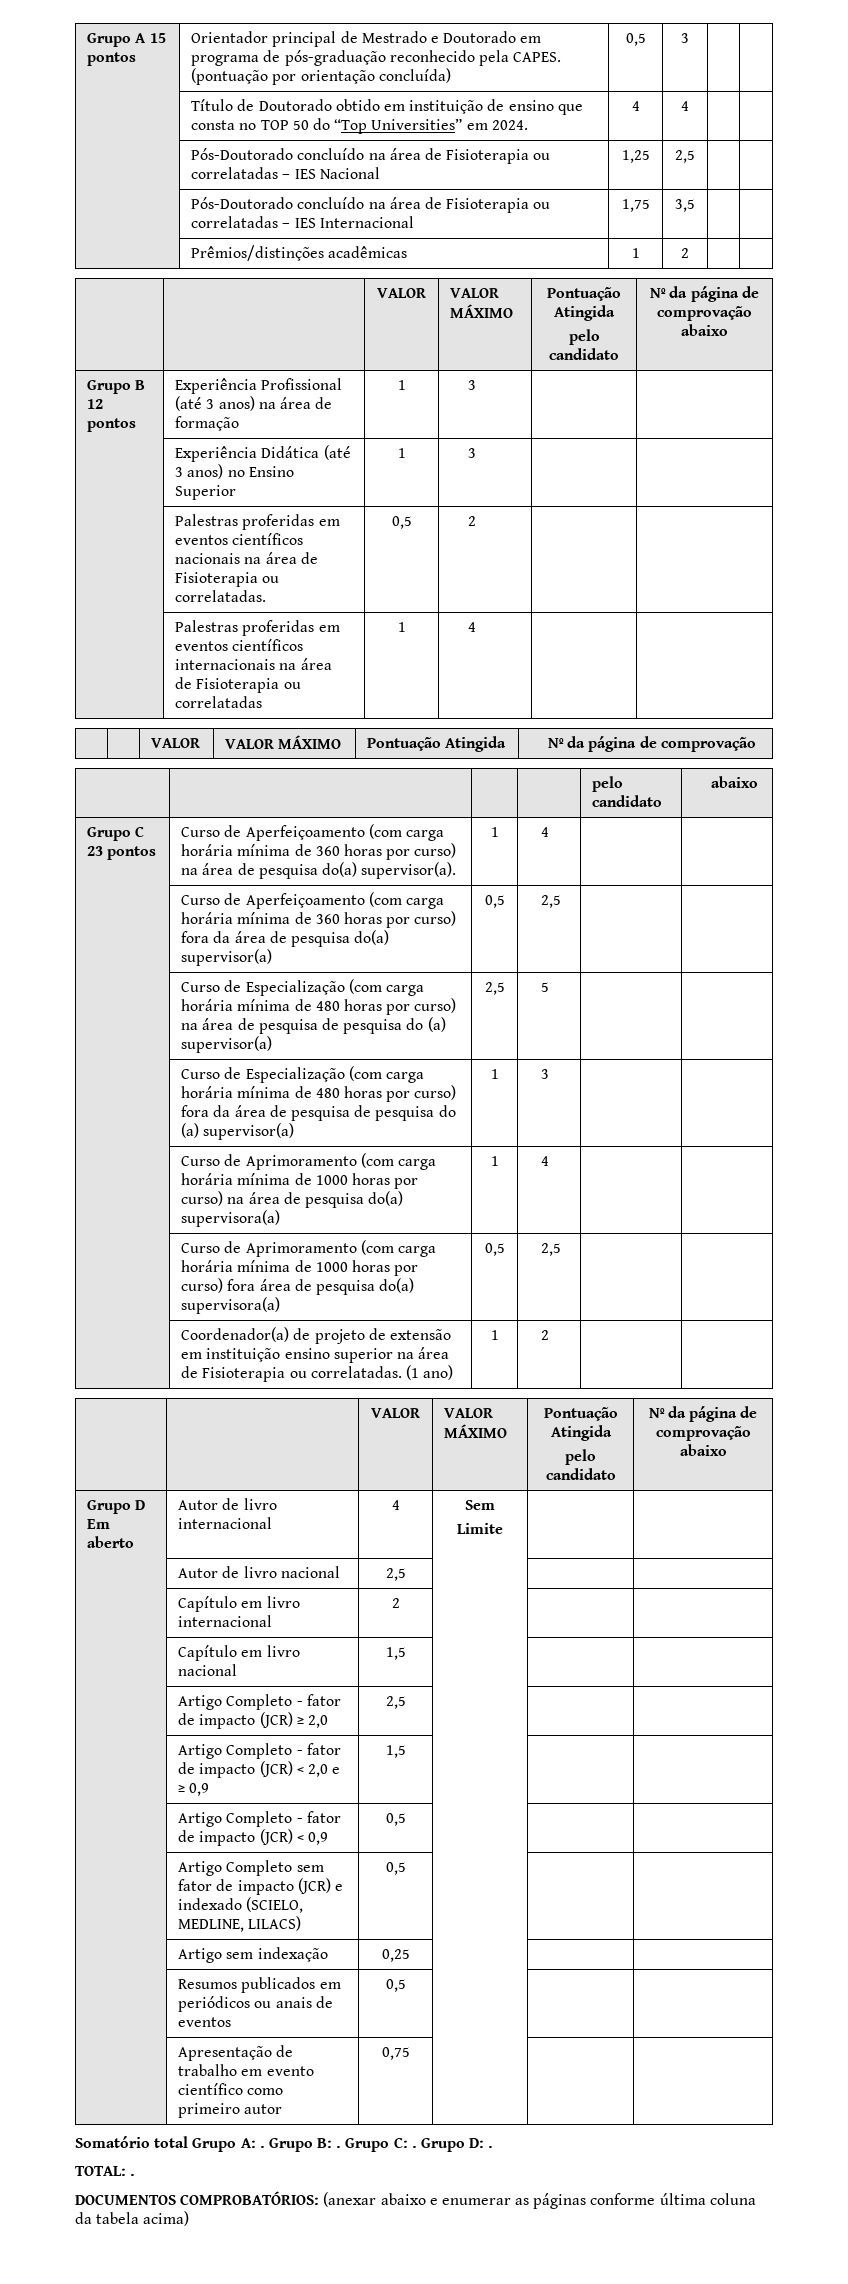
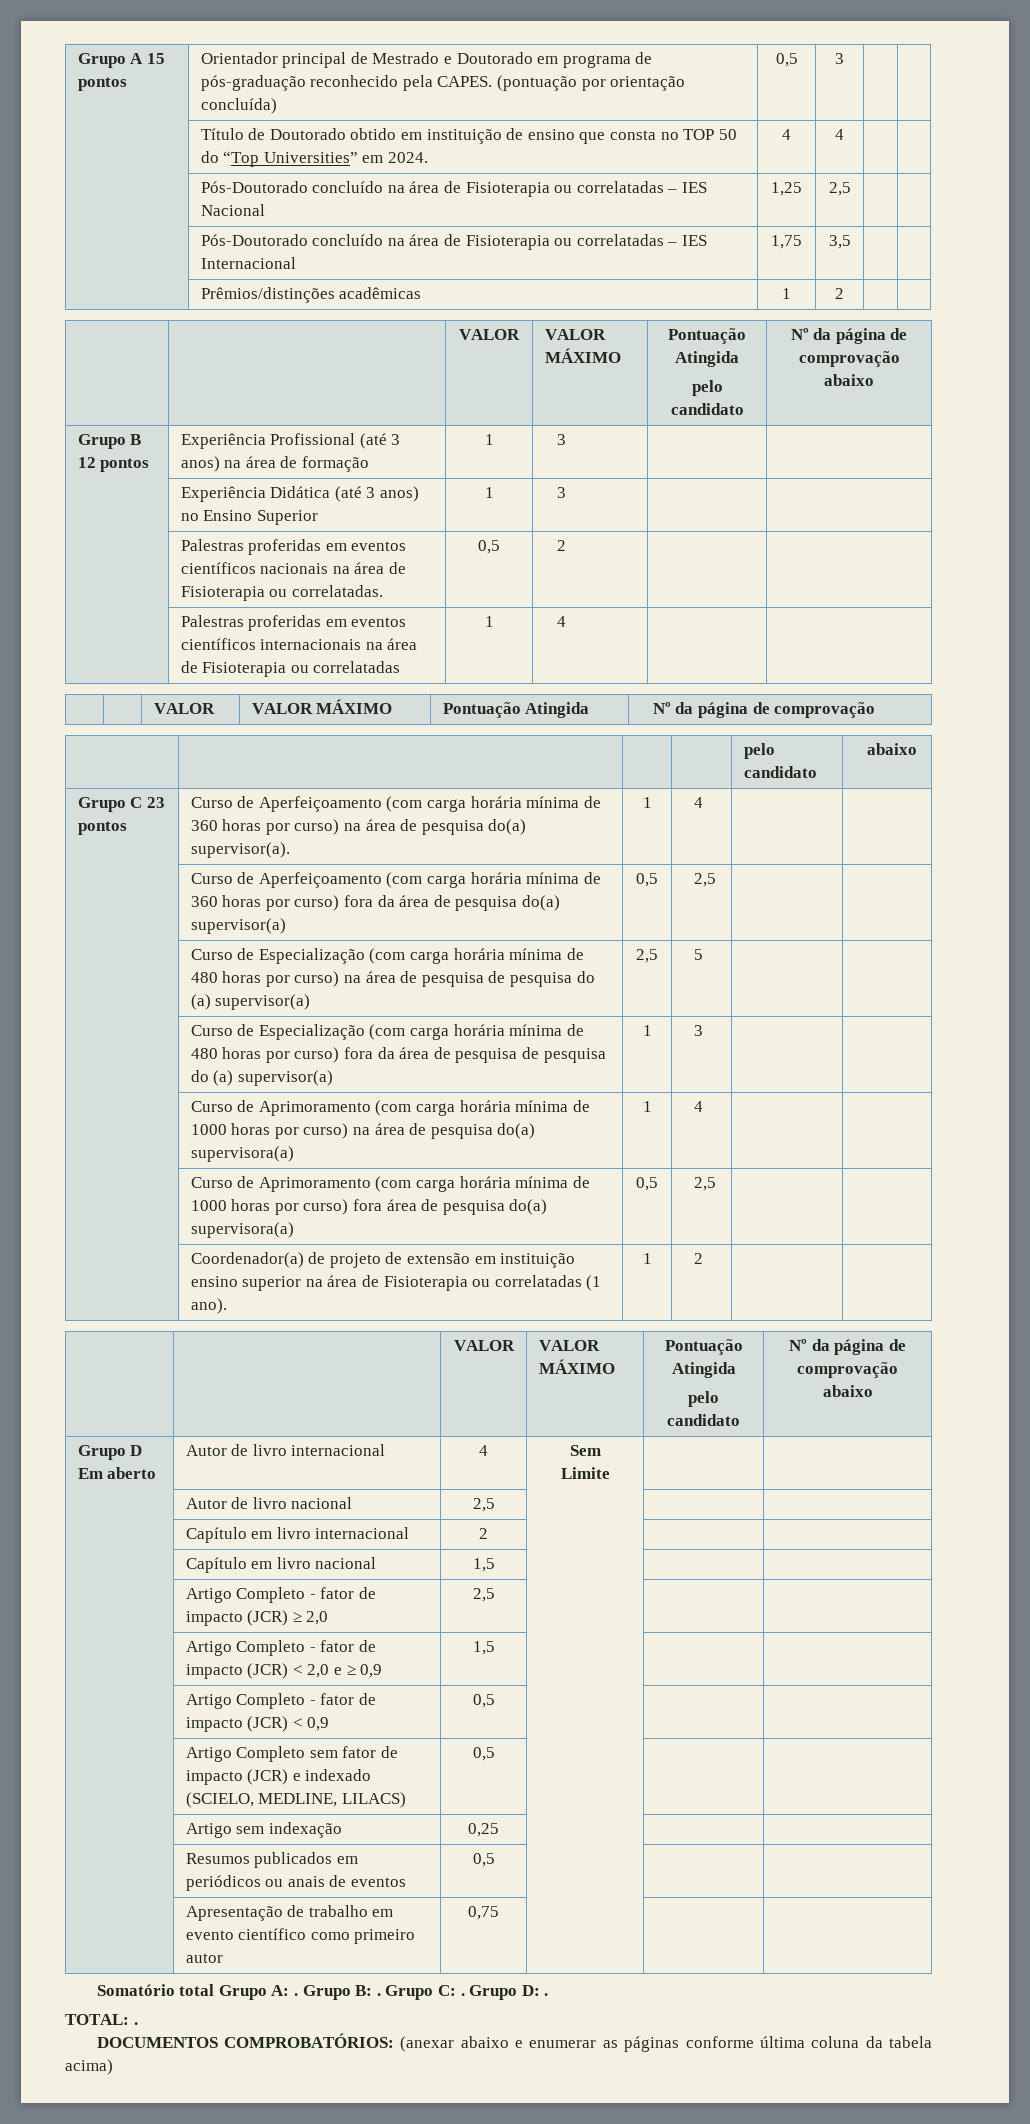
[310,1365,454,1380] correlatadas. (1 ano) -> [494,1275,602,1291] [190,1298,227,1314] correlatadas (1 ano).

